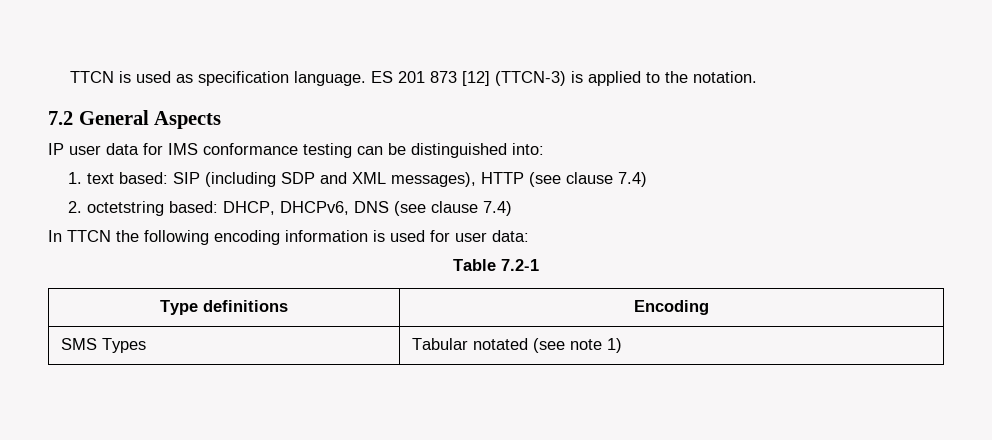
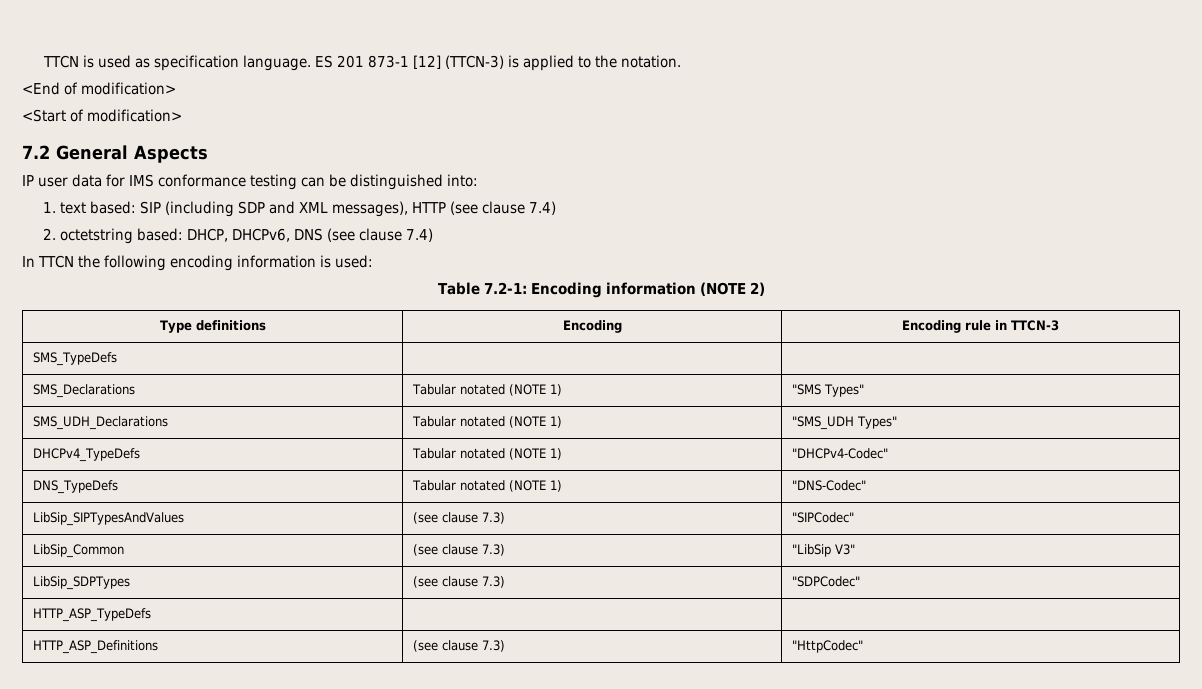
[429,71,457,83] 873 -> [367,55,409,68] 873-1
(757, 77) none -> [22,82,176,95] [22,109,182,122] // <End of modification> // <Start of modification>
[390,230,529,242] [453,259,539,271] [160,300,288,315] [634,300,709,315] [60,338,146,353] [411,338,622,353] used for user data: // Table 7.2-1 // Type definitions | Encoding // SMS Types | Tabular notated (see note 1) -> [335,255,373,268] [437,282,765,298] [159,320,266,333] [562,320,622,333] [902,320,1059,333] [33,352,118,366] [33,384,136,398] [412,384,563,396] [792,384,865,397] [33,416,169,430] [412,416,563,428] [792,416,898,430] [33,448,141,462] [412,448,563,460] [792,448,889,459] [33,480,119,494] [412,480,563,492] [792,480,867,491] [33,512,185,526] [413,512,506,524] [792,512,855,523] [33,544,125,558] [413,544,506,556] [792,544,856,557] [33,576,131,590] [413,576,506,588] [792,576,861,587] [33,608,152,622] [33,640,159,654] [413,640,506,652] [792,640,864,653] used: // Table 7.2-1: Encoding information (NOTE 2) // Type definitions | Encoding | Encoding rule in TTCN-3 // SMS_TypeDefs | | // SMS_Declarations | Tabular notated (NOTE 1) | "SMS Types" // SMS_UDH_Declarations | Tabular notated (NOTE 1) | "SMS_UDH Types" // DHCPv4_TypeDefs | Tabular notated (NOTE 1) | "DHCPv4-Codec" // DNS_TypeDefs | Tabular notated (NOTE 1) | "DNS-Codec" // LibSip_SIPTypesAndValues | (see clause 7.3) | "SIPCodec" // LibSip_Common | (see clause 7.3) | "LibSip V3" // LibSip_SDPTypes | (see clause 7.3) | "SDPCodec" // HTTP_ASP_TypeDefs | | // HTTP_ASP_Definitions | (see clause 7.3) | "HttpCodec"

